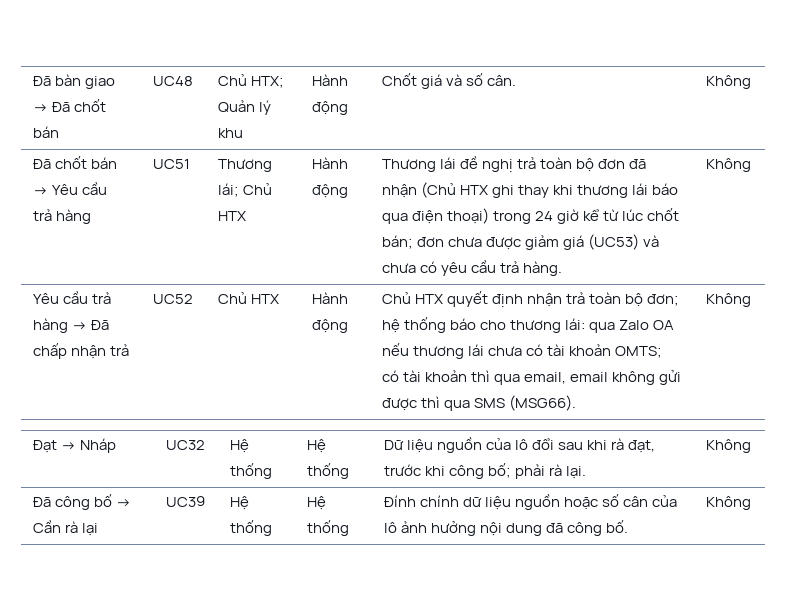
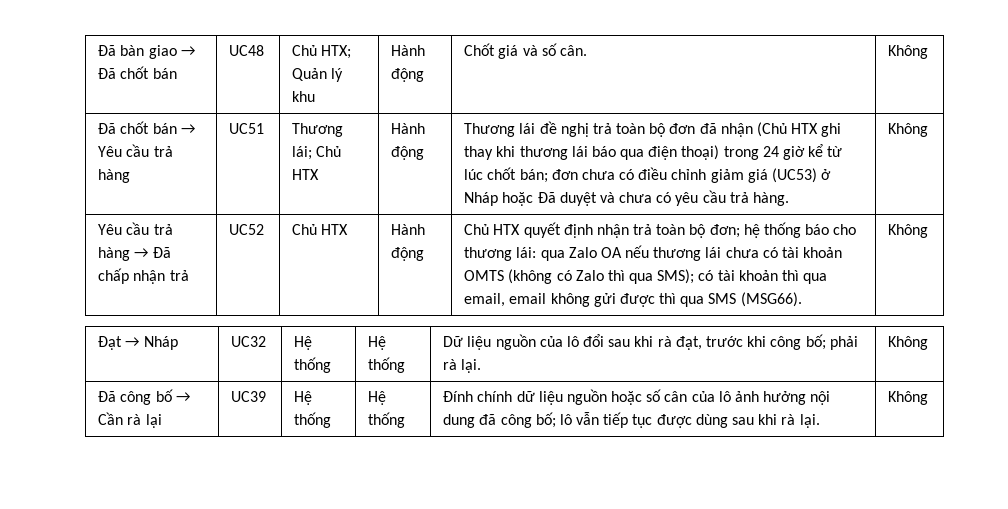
[486,234,640,250] được giảm giá (UC53) -> [619,167,832,183] [464,192,597,206] có điều chỉnh giảm giá (UC53) ở Nháp hoặc Đã duyệt
[615,346,663,358] OMTS; -> [464,269,695,284] OMTS (không có Zalo thì qua SMS);
[606,520,629,533] bố. -> [535,412,820,428] bố; lô vẫn tiếp tục được dùng sau khi rà lại.

